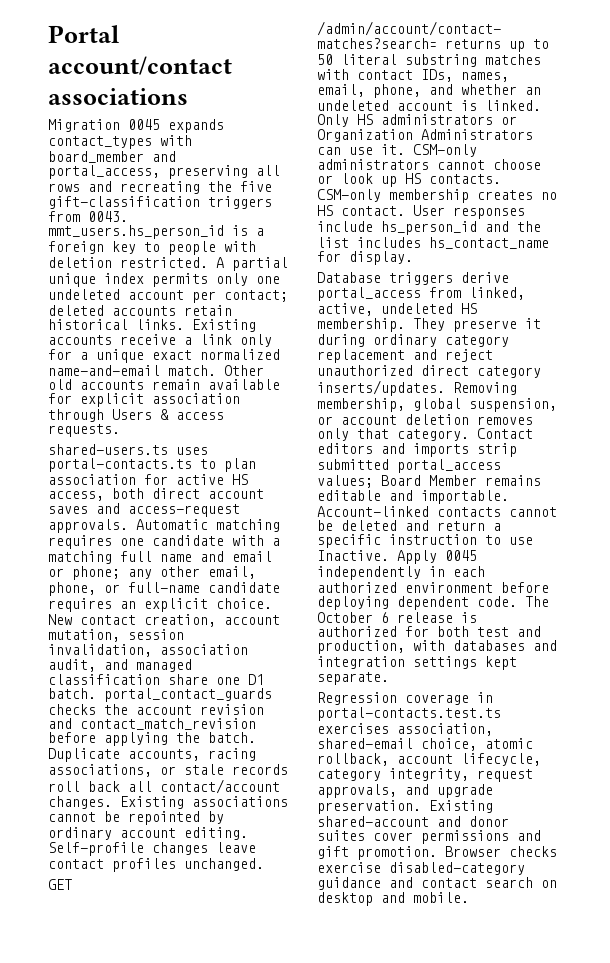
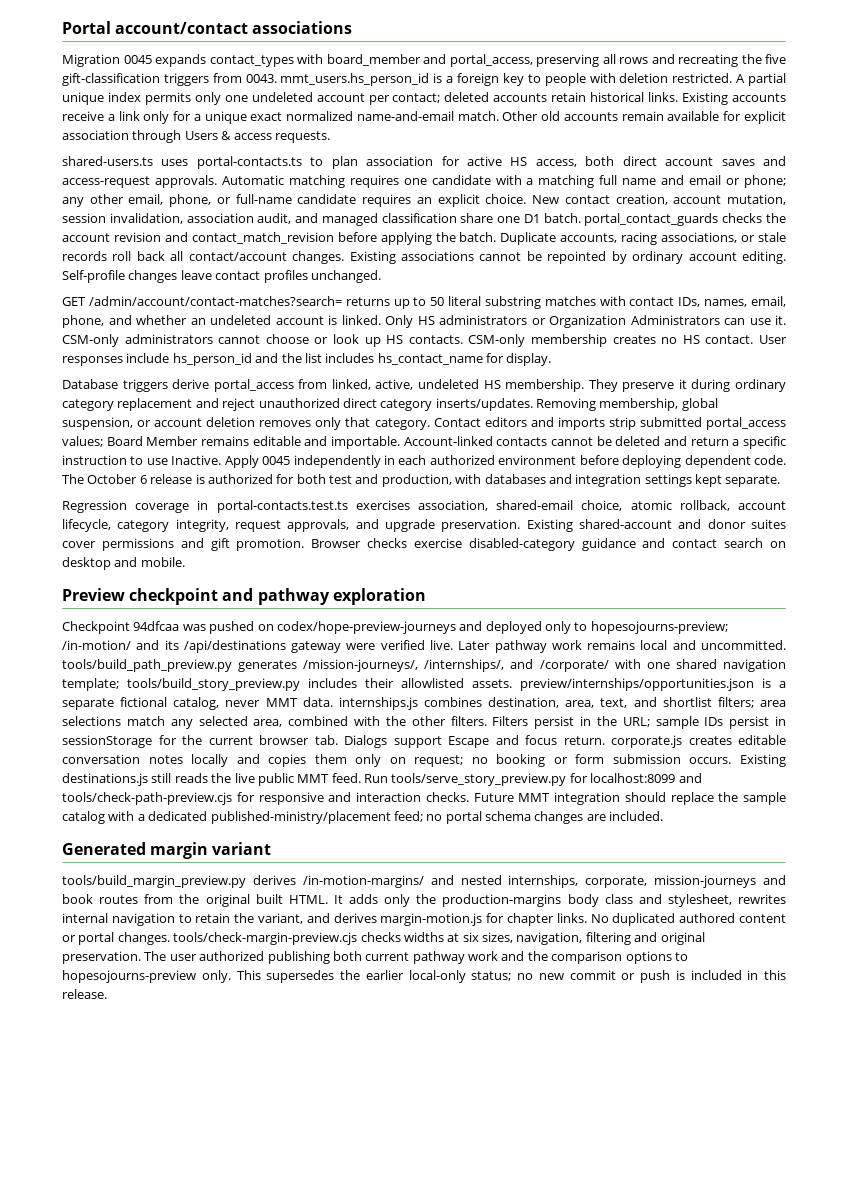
(469, 897) none -> [62,588,426,605] [62,621,728,634] [62,640,787,653] [62,659,786,672] [62,678,786,691] [62,697,786,710] [62,716,787,729] [62,735,786,748] [62,754,786,767] [62,773,702,786] [62,792,786,805] [62,811,664,824] [62,842,272,859] [62,875,786,888] [62,894,786,907] [62,913,786,926] [62,932,705,945] [62,951,688,964] [62,970,786,983] [62,989,107,999] // Preview checkpoint and pathway exploration // Checkpoint 94dfcaa was pushed on codex/hope-preview-journeys and deployed only to hopesojourns-preview; /in-motion/ and its /api/destinations gateway were verified live. Later pathway work remains local and uncommitted. tools/build_path_preview.py generates /mission-journeys/, /internships/, and /corporate/ with one shared navigation template; tools/build_story_preview.py includes their allowlisted assets. preview/internships/opportunities.json is a separate fictional catalog, never MMT data. internships.js combines destination, area, text, and shortlist filters; area selections match any selected area, combined with the other filters. Filters persist in the URL; sample IDs persist in sessionStorage for the current browser tab. Dialogs support Escape and focus return. corporate.js creates editable conversation notes locally and copies them only on request; no booking or form submission occurs. Existing destinations.js still reads the live public MMT feed. Run tools/serve_story_preview.py for localhost:8099 and tools/check-path-preview.cjs for responsive and interaction checks. Future MMT integration should replace the sample catalog with a dedicated published-ministry/placement feed; no portal schema changes are included. // Generated margin variant // tools/build_margin_preview.py derives /in-motion-margins/ and nested internships, corporate, mission-journeys and book routes from the original built HTML. It adds only the production-margins body class and stylesheet, rewrites internal navigation to retain the variant, and derives margin-motion.js for chapter links. No duplicated authored content or portal changes. tools/check-margin-preview.cjs checks widths at six sizes, navigation, filtering and original preservation. The user authorized publishing both current pathway work and the comparison options to hopesojourns-preview only. This supersedes the earlier local-only status; no new commit or push is included in this release.

